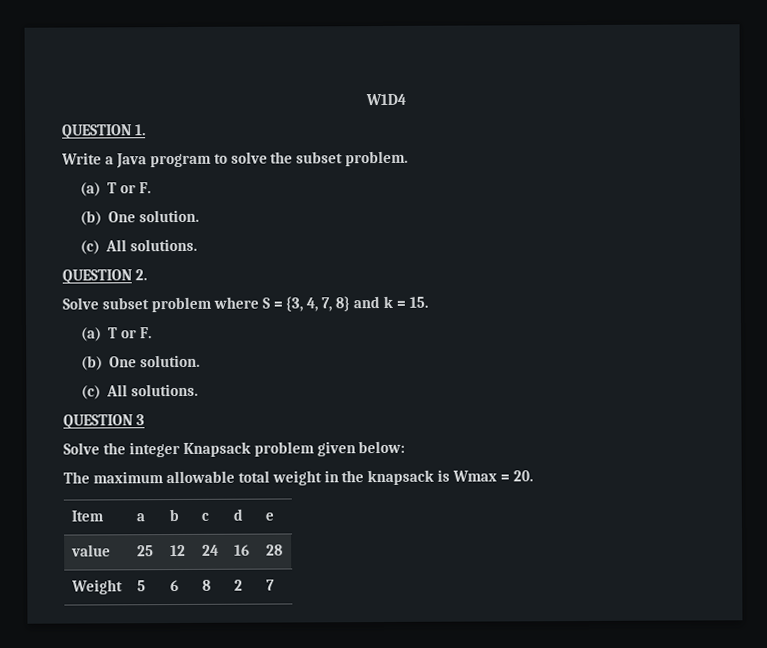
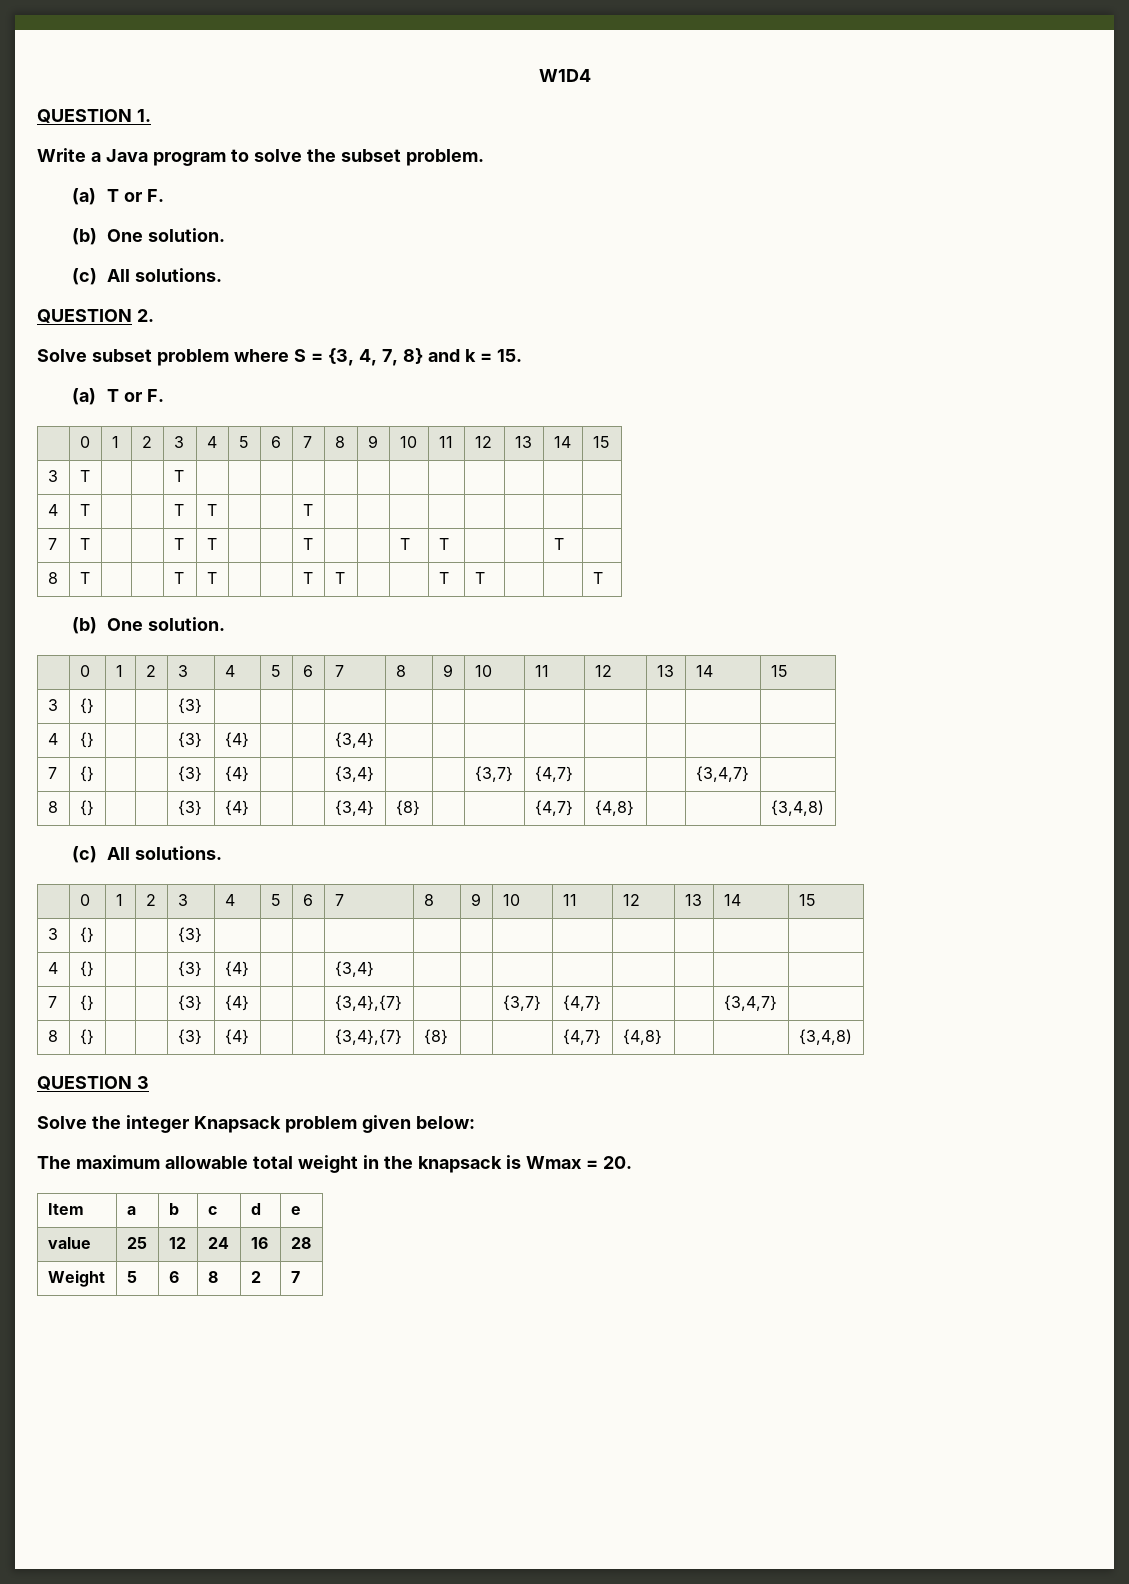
[80,354,201,371] [80,383,199,400] // (b) One solution. // (c) All solutions. -> [79,436,90,448] [111,436,119,448] [141,436,152,448] [173,436,184,448] [206,436,217,448] [238,436,249,448] [270,436,281,448] [302,436,312,448] [334,436,345,448] [367,435,378,448] [399,436,417,448] [438,436,453,448] [474,436,492,448] [514,436,532,448] [553,436,571,448] [592,436,610,448] [47,470,58,482] [79,470,90,482] [173,470,184,482] [47,504,58,516] [79,504,90,516] [173,504,184,516] [206,504,217,516] [302,504,313,516] [47,538,57,550] [79,538,90,550] [173,538,184,550] [206,538,217,550] [302,538,313,550] [399,538,410,550] [438,538,449,550] [553,538,564,550] [47,572,58,584] [79,572,90,584] [173,572,184,584] [206,572,217,584] [302,572,313,584] [334,572,345,584] [438,572,449,584] [474,572,485,584] [592,572,603,584] [71,617,225,634] [79,665,90,677] [115,665,123,677] [145,665,156,677] [177,665,188,677] [224,665,235,677] [270,665,281,677] [302,665,313,677] [334,665,344,677] [395,665,406,677] [442,664,453,677] [474,665,492,677] [534,665,549,677] [594,665,612,677] [656,665,674,677] [695,665,713,677] [770,665,788,677] [47,699,58,711] [79,698,94,714] [177,698,202,714] [47,733,58,745] [79,732,94,748] [177,732,202,748] [224,732,249,748] [334,732,374,748] [47,767,57,779] [79,766,94,782] [177,766,202,782] [224,766,249,782] [334,766,374,782] [474,766,513,782] [534,766,573,782] [695,766,749,782] [47,801,58,813] [79,800,94,816] [177,800,202,816] [224,800,249,816] [334,800,374,816] [395,800,420,816] [534,800,573,816] [594,800,634,816] [770,800,824,816] [71,846,222,863] [79,894,90,906] [115,894,123,906] [145,894,156,906] [177,894,188,906] [224,894,235,906] [270,894,281,906] [302,894,313,906] [334,894,344,906] [423,894,434,906] [470,893,481,906] [502,894,520,906] [562,894,577,906] [622,894,640,906] [684,894,702,906] [723,894,741,906] [798,894,816,906] [47,928,58,940] [79,927,94,943] [177,927,202,943] [47,962,58,974] [79,961,94,977] [177,961,202,977] [224,961,249,977] [334,961,374,977] [47,996,57,1008] [79,995,94,1011] [177,995,202,1011] [224,995,249,1011] [334,995,402,1011] [502,995,541,1011] [562,995,601,1011] [723,995,777,1011] [47,1030,58,1042] [79,1029,94,1045] [177,1029,202,1045] [224,1029,249,1045] [334,1029,402,1045] [423,1029,448,1045] [562,1029,601,1045] [622,1029,662,1045] [798,1029,852,1045] // | 0 | 1 | 2 | 3 | 4 | 5 | 6 | 7 | 8 | 9 | 10 | 11 | 12 | 13 | 14 | 15 // 3 | T | | | T | | | | | | | | | | | | // 4 | T | | | T | T | | | T | | | | | | | | // 7 | T | | | T | T | | | T | | | T | T | | | T | // 8 | T | | | T | T | | | T | T | | | T | T | | | T // (b) One solution. // | 0 | 1 | 2 | 3 | 4 | 5 | 6 | 7 | 8 | 9 | 10 | 11 | 12 | 13 | 14 | 15 // 3 | {} | | | {3} | | | | | | | | | | | | // 4 | {} | | | {3} | {4} | | | {3,4} | | | | | | | | // 7 | {} | | | {3} | {4} | | | {3,4} | | | {3,7} | {4,7} | | | {3,4,7} | // 8 | {} | | | {3} | {4} | | | {3,4} | {8} | | | {4,7} | {4,8} | | | {3,4,8) // (c) All solutions. // | 0 | 1 | 2 | 3 | 4 | 5 | 6 | 7 | 8 | 9 | 10 | 11 | 12 | 13 | 14 | 15 // 3 | {} | | | {3} | | | | | | | | | | | | // 4 | {} | | | {3} | {4} | | | {3,4} | | | | | | | | // 7 | {} | | | {3} | {4} | | | {3,4},{7} | | | {3,7} | {4,7} | | | {3,4,7} | // 8 | {} | | | {3} | {4} | | | {3,4},{7} | {8} | | | {4,7} | {4,8} | | | {3,4,8)

